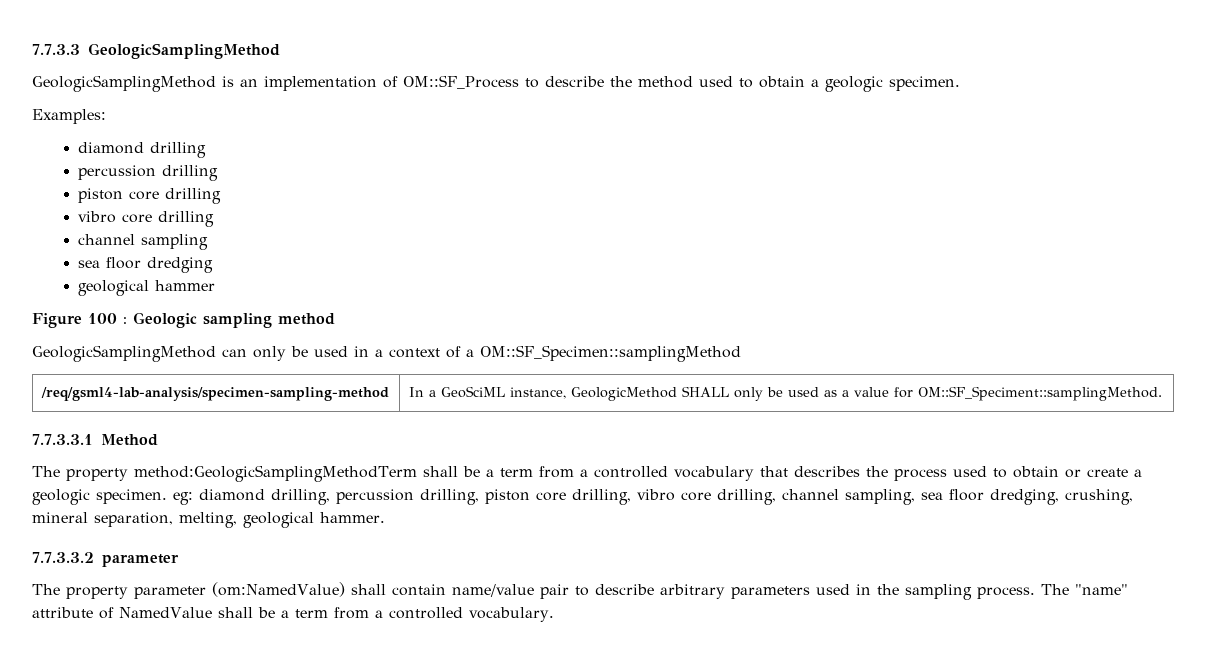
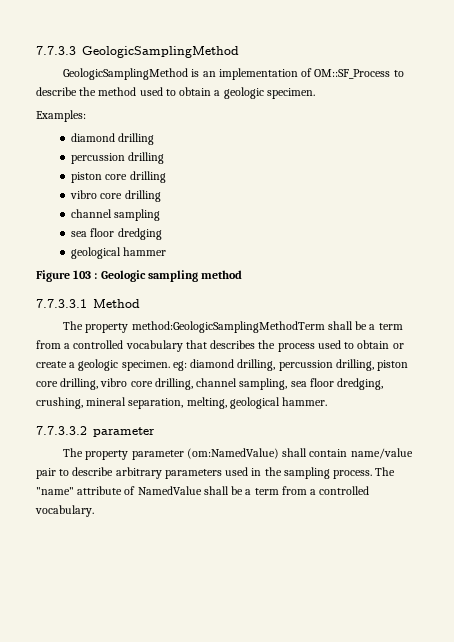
[88,313,117,324] 100 -> [73,270,92,279] 103
[32,345,741,362] [40,387,389,401] [408,386,1162,401] // GeologicSamplingMethod can only be used in a context of a OM::SF_Specimen::samplingMethod // /req/gsml4-lab-analysis/specimen-sampling-method | In a GeoSciML instance, GeologicMethod SHALL only be used as a value for OM::SF_Speciment::samplingMethod. -> (243, 274) none

